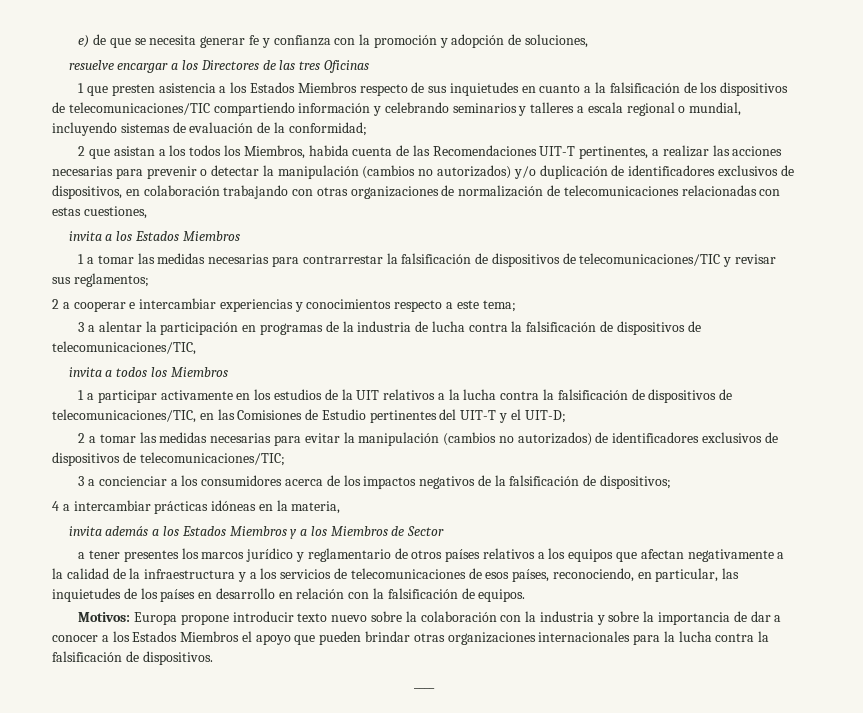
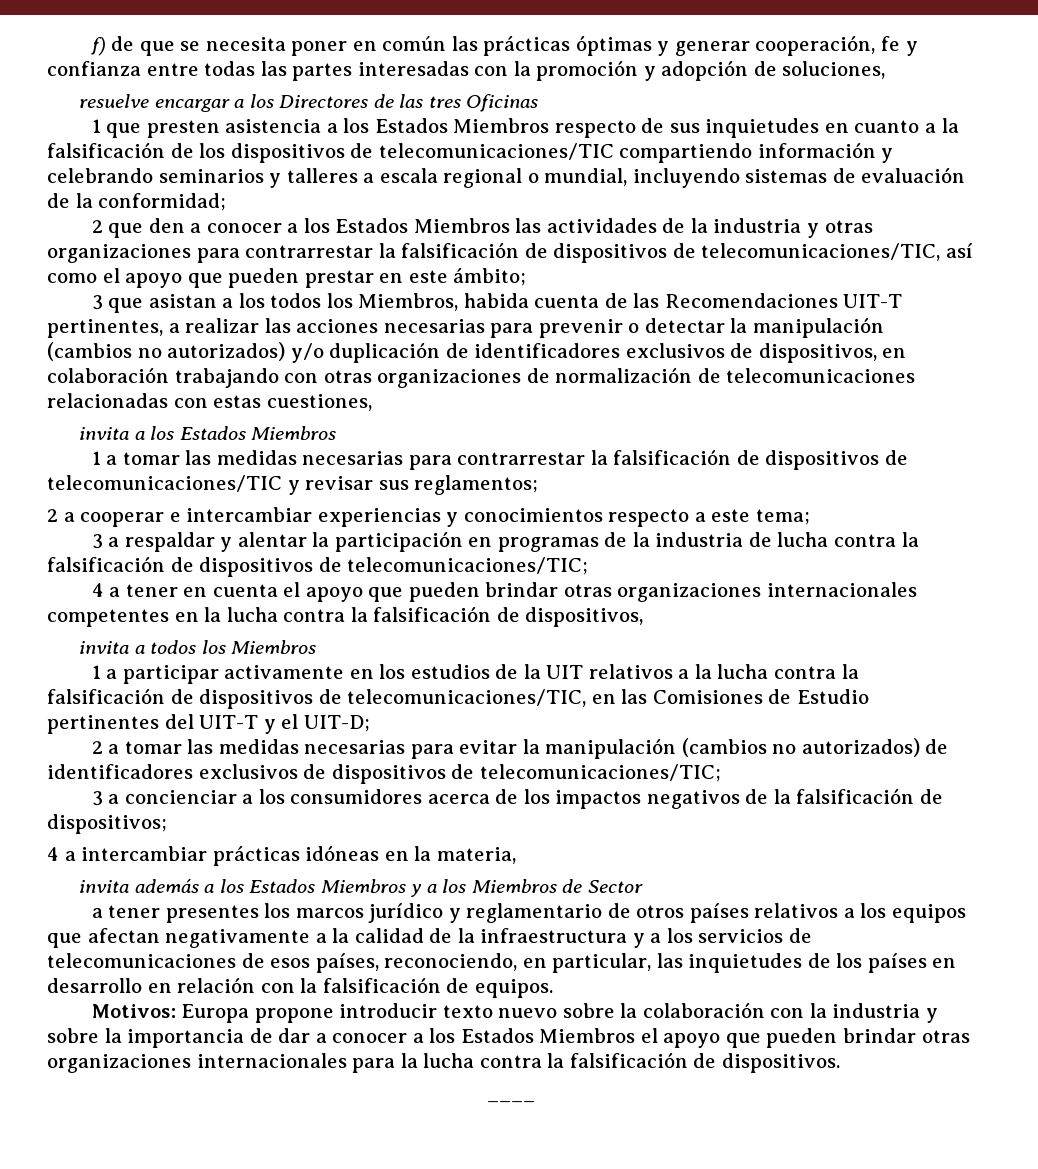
[78,35,90,48] e) -> [90,37,106,56] f)
[200,35,331,48] generar fe y confianza -> [291,35,918,56] [47,61,469,81] poner en común las prácticas óptimas y generar cooperación, fe y confianza entre todas las partes interesadas
(111, 154) none -> [148,218,873,238] [47,242,973,263] [47,268,527,288] [91,295,144,313] den a conocer a los Estados Miembros las actividades de la industria y otras organizaciones para contrarrestar la falsificación de dispositivos de telecomunicaciones/TIC, así como el apoyo que pueden prestar en este ámbito; // 3 que
(96, 328) none -> [124,532,233,552] respaldar y
[52,341,196,355] telecomunicaciones/TIC, -> [347,557,589,575] [91,582,917,602] [47,606,644,627] telecomunicaciones/TIC; // 4 a tener en cuenta el apoyo que pueden brindar otras organizaciones internacionales competentes en la lucha contra la falsificación de dispositivos,

